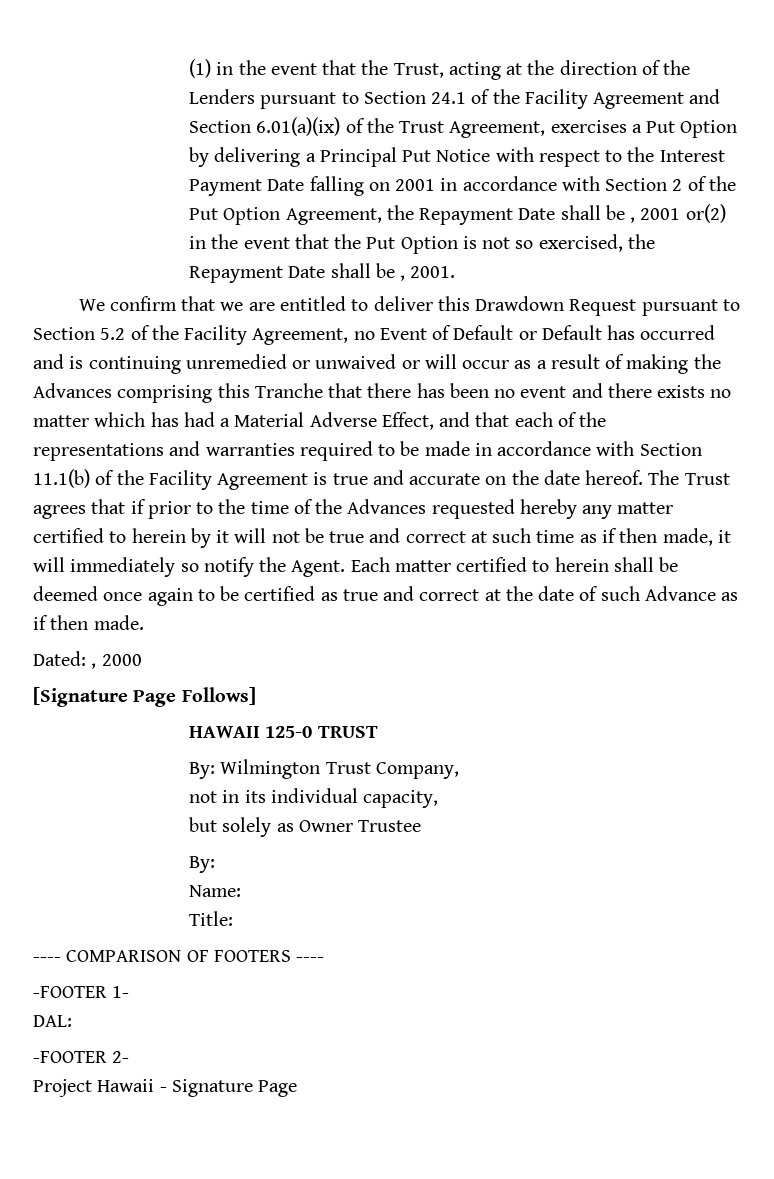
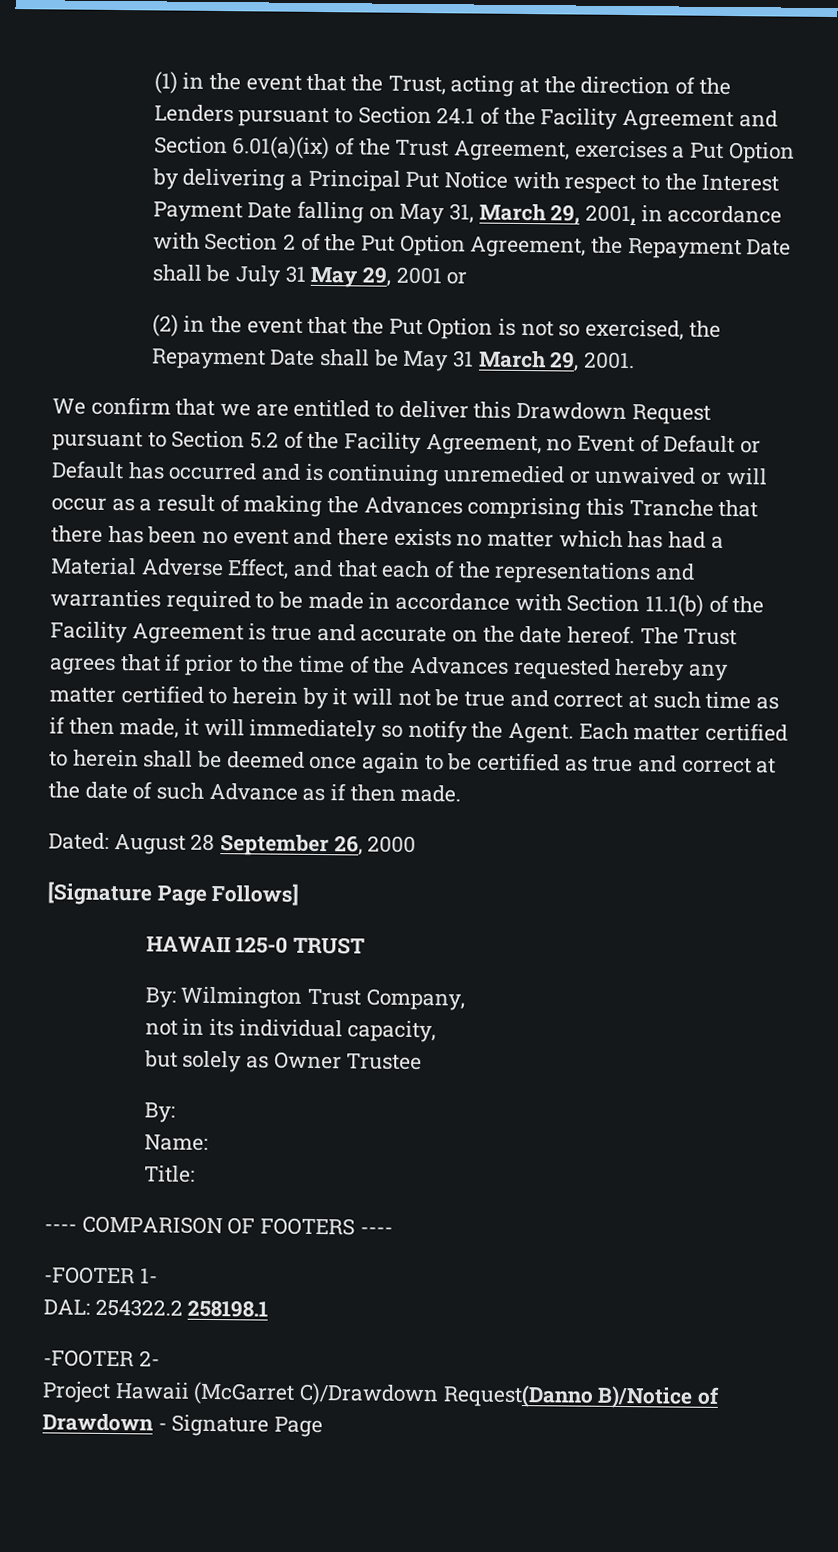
[395,179,436,191] 2001 -> [399,203,636,226] May 31, March 29, 2001,
[630,204,726,223] , 2001 or(2) -> [234,265,468,288] [151,314,179,337] July 31 May 29, 2001 or // (2)
[400,275,406,281] , -> [402,350,580,372] May 31 March 29,
[91,663,97,669] , -> [113,833,363,857] August 28 September 26,
(72, 1021) none -> [94,1298,269,1318] 254322.2 258198.1
(155, 1085) none -> [193,1381,721,1409] [42,1413,154,1432] (McGarret C)/Drawdown Request(Danno B)/Notice of Drawdown

